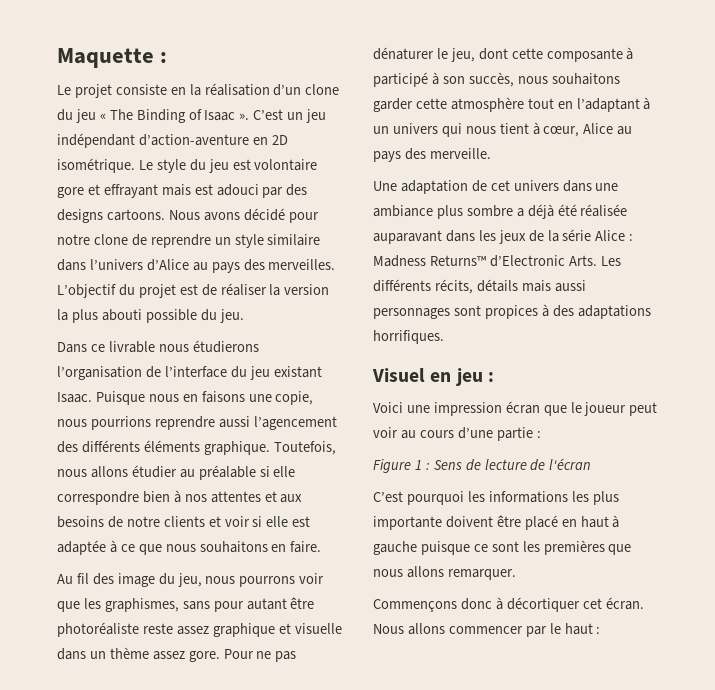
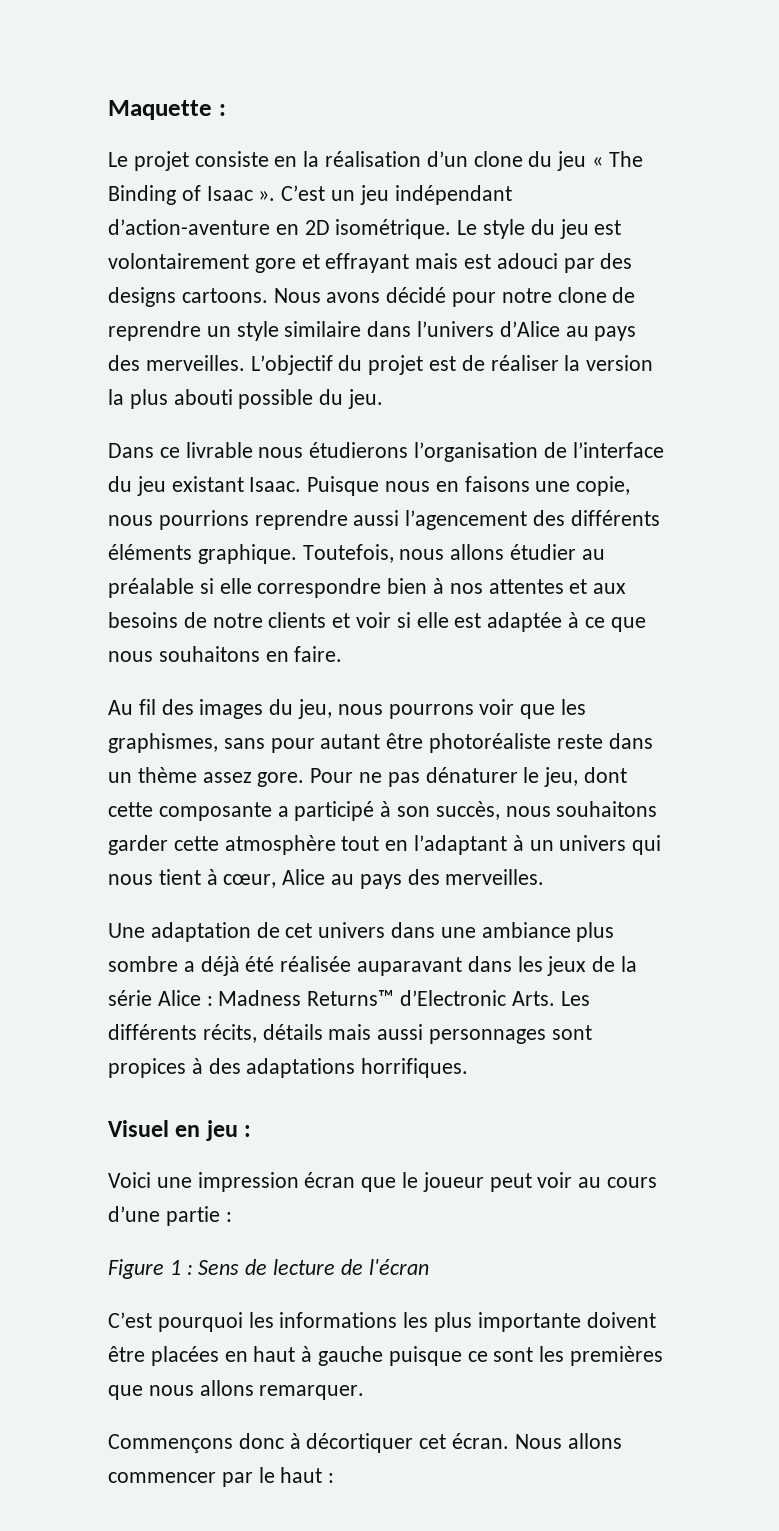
[254,159,318,171] volontaire -> [108,253,249,269] volontairement
[117,573,155,587] image -> [199,699,264,719] images
[176,623,342,637] assez graphique et visuelle -> (603, 741) none
[626,47,634,60] à -> [277,806,289,817] a
[429,148,491,159] merveille. -> [445,869,545,885] merveilles.
[524,515,558,530] placé -> [150,1346,219,1366] placées

